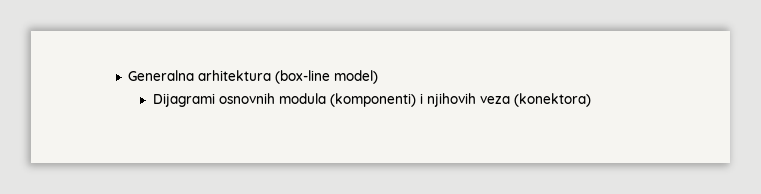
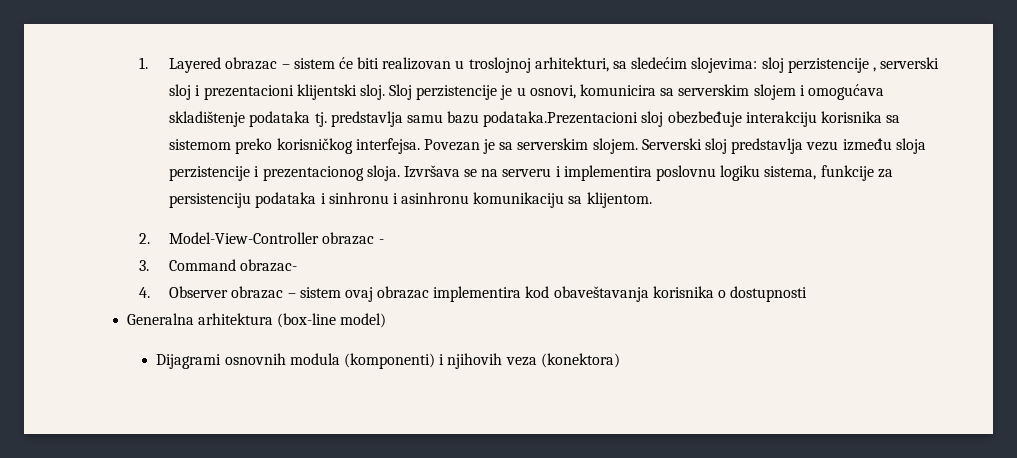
(128, 75) none -> [139,57,940,73] [169,84,884,100] [169,111,901,127] [169,138,926,154] [169,165,893,181] [169,192,652,208] [139,232,384,245] [139,259,298,272] [139,286,808,302] 1. Layered obrazac – sistem će biti realizovan u troslojnoj arhitekturi, sa sledećim slojevima: sloj perzistencije , serverski sloj i prezentacioni klijentski sloj. Sloj perzistencije je u osnovi, komunicira sa serverskim slojem i omogućava skladištenje podataka tj. predstavlja samu bazu podataka.Prezentacioni sloj obezbeđuje interakciju korisnika sa sistemom preko korisničkog interfejsa. Povezan je sa serverskim slojem. Serverski sloj predstavlja vezu između sloja perzistencije i prezentacionog sloja. Izvršava se na serveru i implementira poslovnu logiku sistema, funkcije za persistenciju podataka i sinhronu i asinhronu komunikaciju sa klijentom. // 2. Model-View-Controller obrazac - // 3. Command obrazac- // 4. Observer obrazac – sistem ovaj obrazac implementira kod obaveštavanja korisnika o dostupnosti //

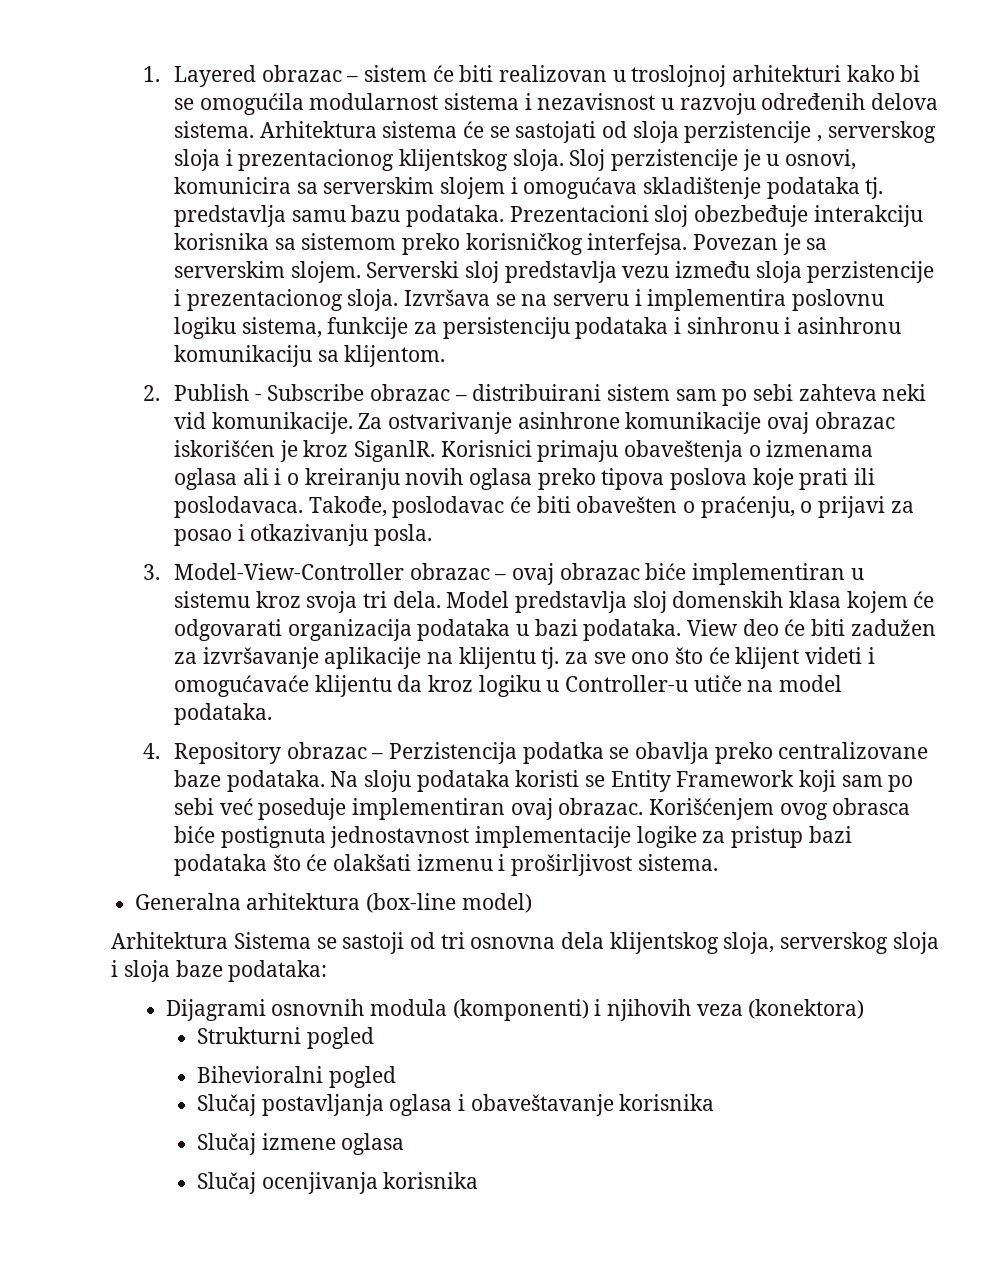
[534,57,940,73] [169,84,385,100] arhitekturi, sa sledećim slojevima: sloj perzistencije , serverski sloj i prezentacioni klijentski sloj. -> [731,65,921,82] [173,93,938,115] [173,121,936,143] [173,149,564,171] arhitekturi kako bi se omogućila modularnost sistema i nezavisnost u razvoju određenih delova sistema. Arhitektura sistema će se sastojati od sloja perzistencije , serverskog sloja i prezentacionog klijentskog sloja.
[483,111,639,127] podataka.Prezentacioni -> [405,205,649,227] podataka. Prezentacioni
[169,232,384,245] [139,259,298,272] [139,286,808,302] [126,313,387,328] Model-View-Controller obrazac - // 3. Command obrazac- // 4. Observer obrazac – sistem ovaj obrazac implementira kod obaveštavanja korisnika o dostupnosti // Generalna arhitektura (box-line model) -> [173,384,927,406] [173,412,895,434] [173,440,874,462] [173,468,875,490] [173,496,914,518] [173,524,432,546] [142,563,864,585] [173,591,935,613] [173,619,936,641] [173,647,875,669] [173,675,842,697] [173,703,272,725] [142,742,929,764] [173,770,914,792] [173,798,911,820] [173,826,852,848] [173,854,718,876] [134,893,532,913] [111,932,939,954] [111,960,328,982] Publish - Subscribe obrazac – distribuirani sistem sam po sebi zahteva neki vid komunikacije. Za ostvarivanje asinhrone komunikacije ovaj obrazac iskorišćen je kroz SiganlR. Korisnici primaju obaveštenja o izmenama oglasa ali i o kreiranju novih oglasa preko tipova poslova koje prati ili poslodavaca. Takođe, poslodavac će biti obavešten o praćenju, o prijavi za posao i otkazivanju posla. // 3. Model-View-Controller obrazac – ovaj obrazac biće implementiran u sistemu kroz svoja tri dela. Model predstavlja sloj domenskih klasa kojem će odgovarati organizacija podataka u bazi podataka. View deo će biti zadužen za izvršavanje aplikacije na klijentu tj. za sve ono što će klijent videti i omogućavaće klijentu da kroz logiku u Controller-u utiče na model podataka. // 4. Repository obrazac – Perzistencija podatka se obavlja preko centralizovane baze podataka. Na sloju podataka koristi se Entity Framework koji sam po sebi već poseduje implementiran ovaj obrazac. Korišćenjem ovog obrasca biće postignuta jednostavnost implementacije logike za pristup bazi podataka što će olakšati izmenu i proširljivost sistema. // Generalna arhitektura (box-line model) // Arhitektura Sistema se sastoji od tri osnovna dela klijentskog sloja, serverskog sloja i sloja baze podataka:
(620, 360) none -> [196,1027,374,1049] [196,1066,396,1088] [196,1094,715,1116] [196,1133,405,1155] [196,1172,479,1194] // Strukturni pogled // Bihevioralni pogled // Slučaj postavljanja oglasa i obaveštavanje korisnika // Slučaj izmene oglasa // Slučaj ocenjivanja korisnika

